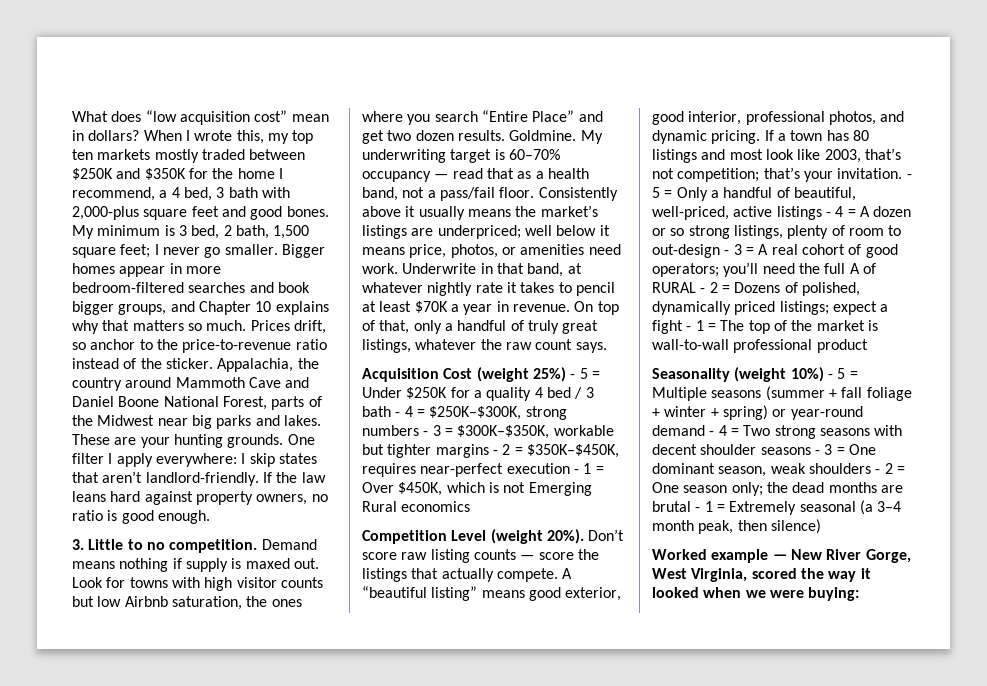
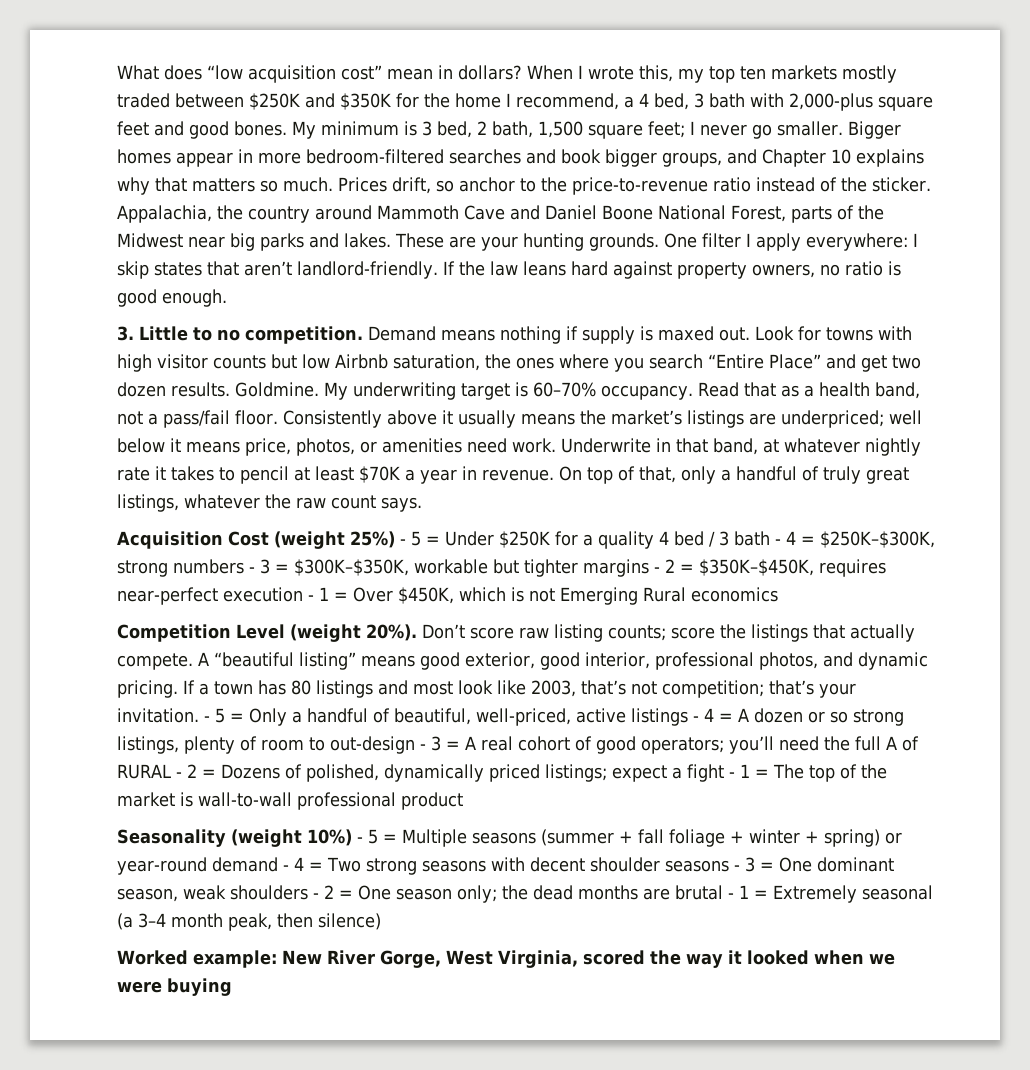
[362,168,483,182] occupancy — read -> [601,382,739,400] occupancy. Read
[473,549,535,560] counts — -> [608,625,666,641] counts;
[711,549,787,563] example — -> [193,950,277,968] example:
[808,587,860,601] buying: -> [167,978,232,996] buying

